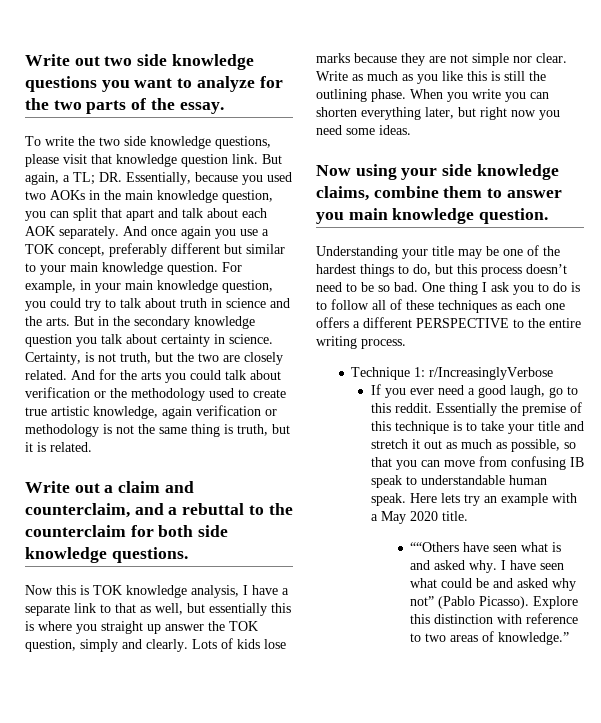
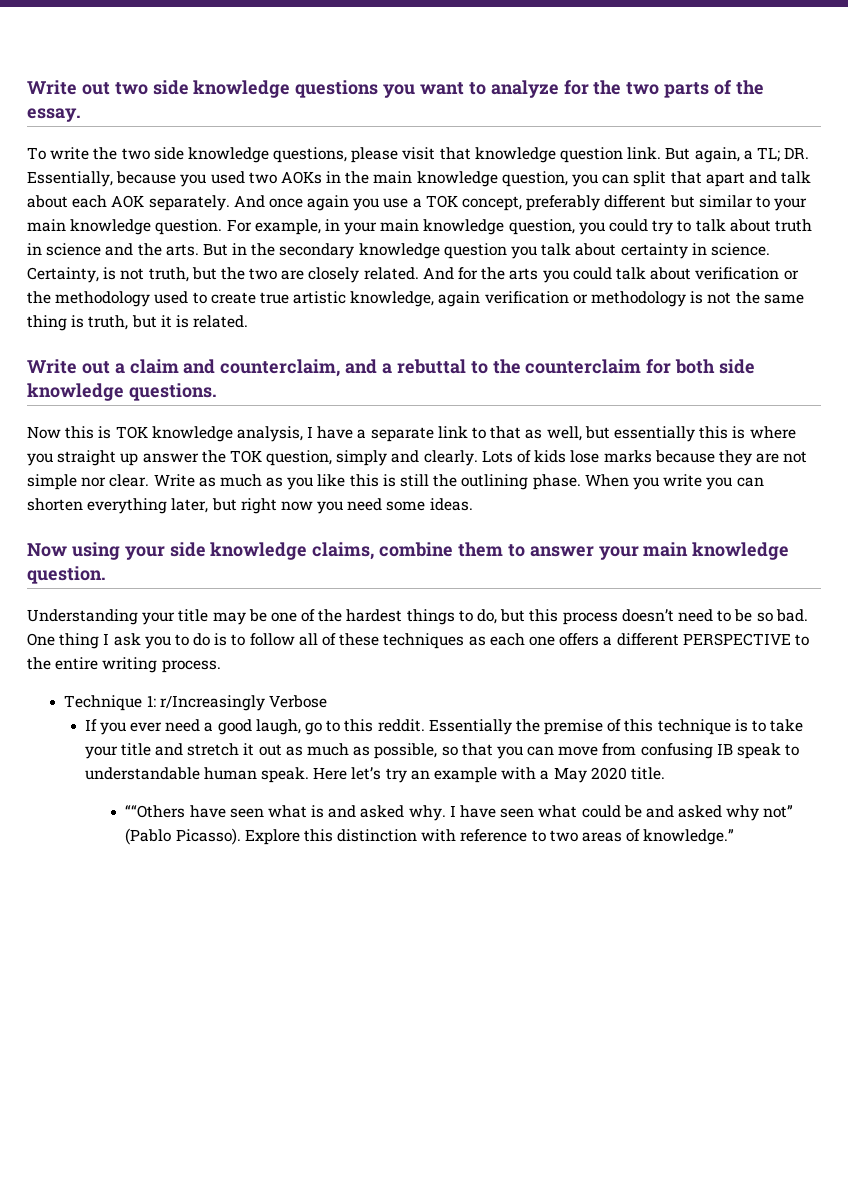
[316,212,344,224] you -> [598,546,639,560] your
[429,367,554,380] r/IncreasinglyVerbose -> [159,695,327,711] r/Increasingly Verbose
[440,493,460,503] lets -> [351,767,382,780] let’s

